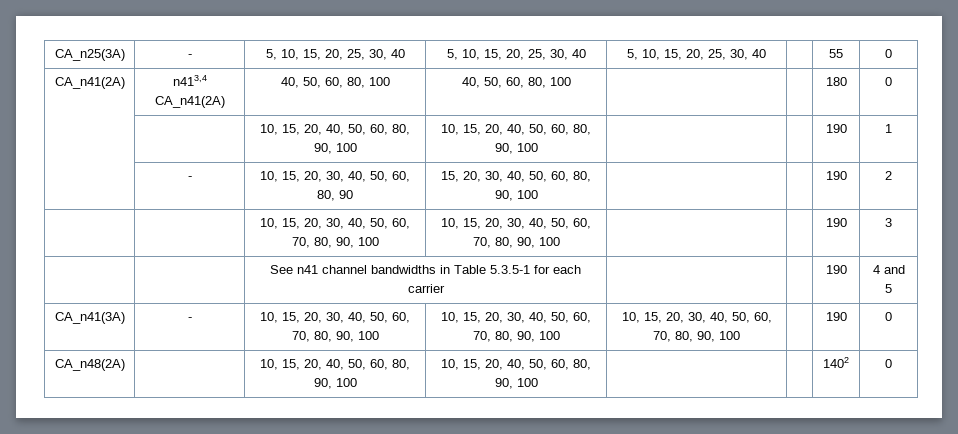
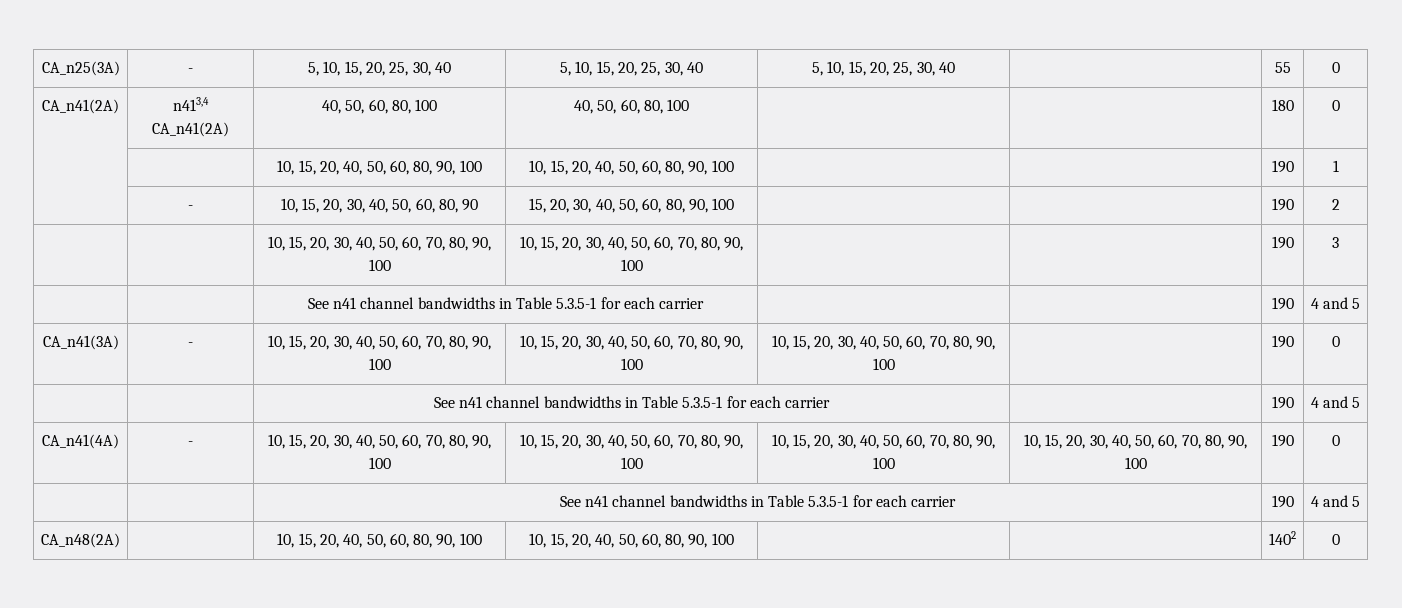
(892, 316) none -> [433,396,831,408] [1271,396,1294,409] [1310,396,1361,408] [42,434,119,449] [188,441,193,446] [267,434,492,449] [368,457,391,469] [519,434,744,449] [620,457,643,469] [771,434,996,449] [872,457,895,469] [1023,434,1248,449] [1124,457,1147,469] [1271,434,1294,447] [1331,435,1340,446] [559,495,957,507] [1271,495,1294,508] [1310,495,1361,507] // | | See n41 channel bandwidths in Table 5.3.5-1 for each carrier | | 190 | 4 and 5 // CA_n41(4A) | - | 10, 15, 20, 30, 40, 50, 60, 70, 80, 90, 100 | 10, 15, 20, 30, 40, 50, 60, 70, 80, 90, 100 | 10, 15, 20, 30, 40, 50, 60, 70, 80, 90, 100 | 10, 15, 20, 30, 40, 50, 60, 70, 80, 90, 100 | 190 | 0 // | | See n41 channel bandwidths in Table 5.3.5-1 for each carrier | 190 | 4 and 5

